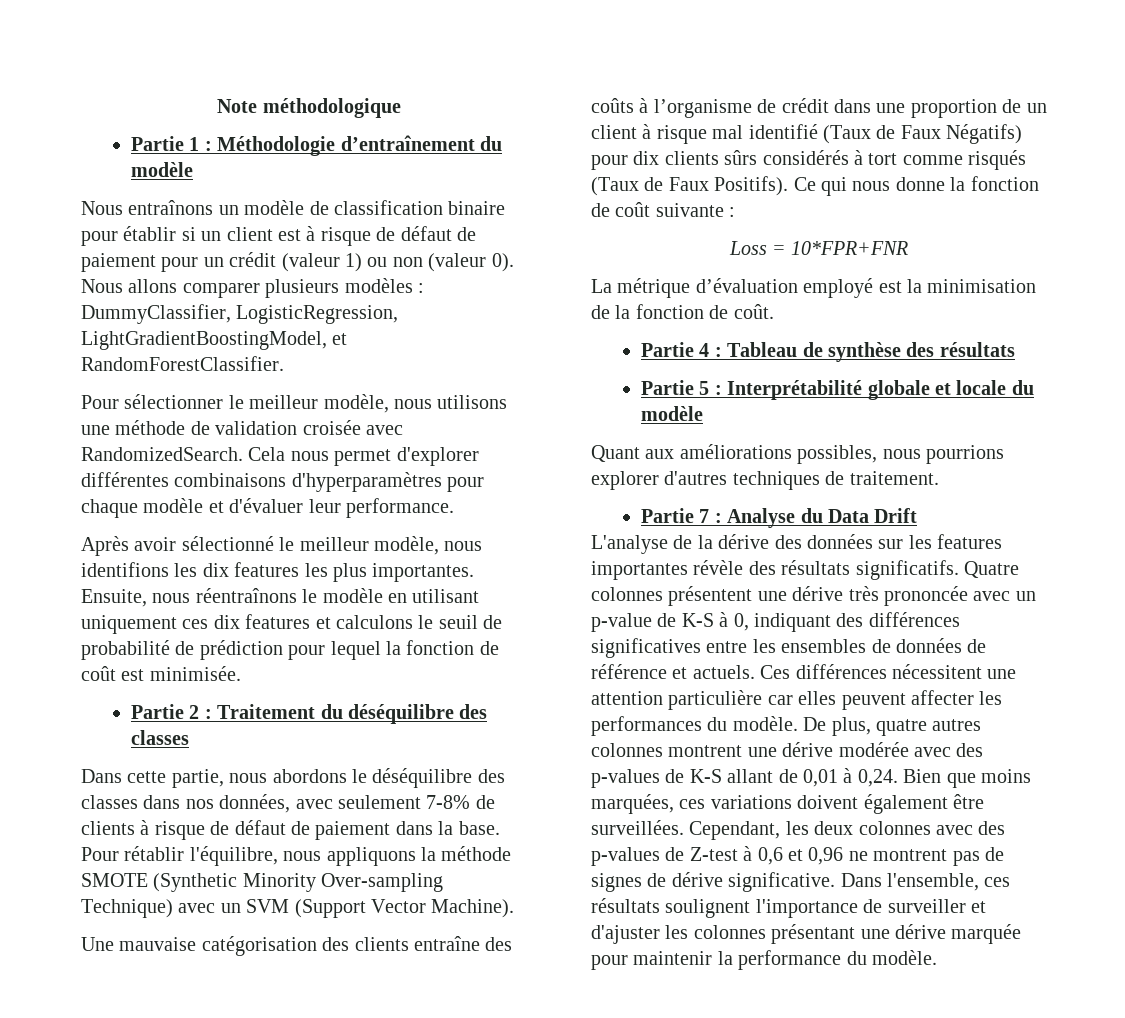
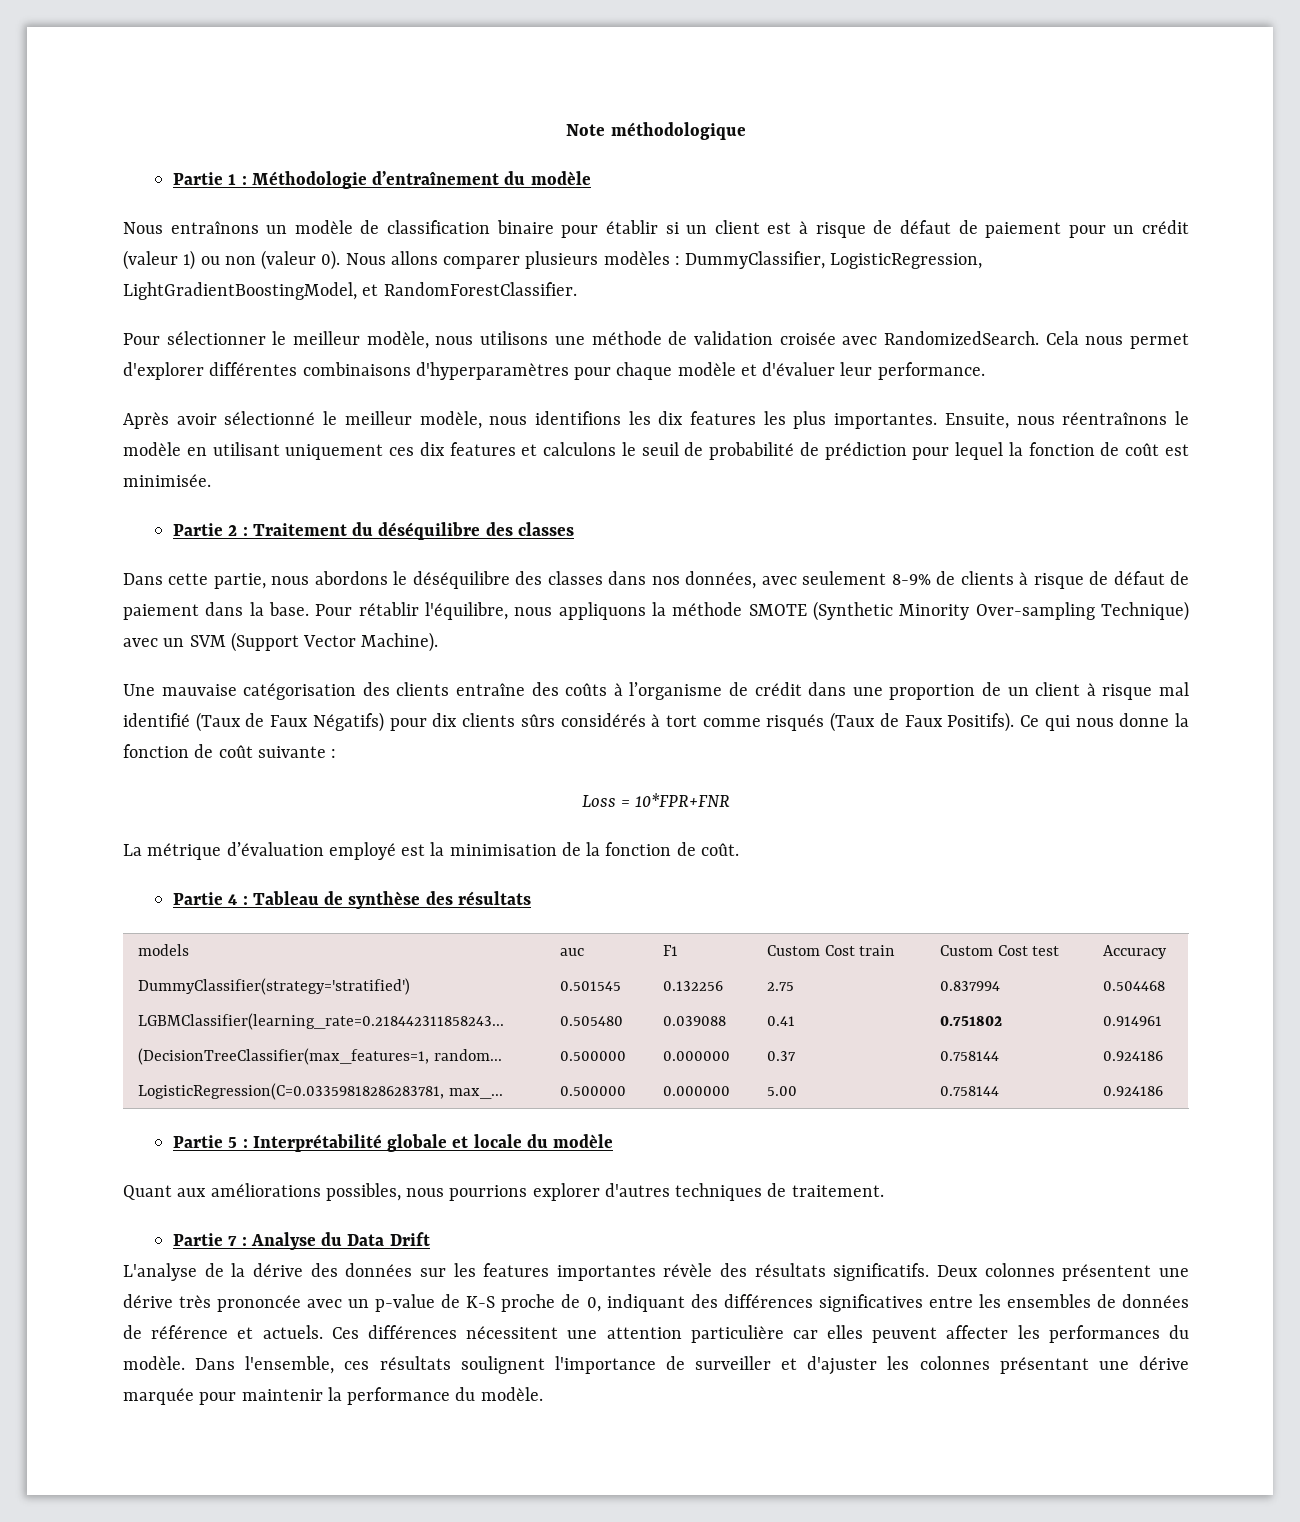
[426,795,471,809] 7-8% -> [891,574,931,585] 8-9%
(1015, 349) none -> [137,944,189,956] [559,948,584,956] [662,945,678,956] [766,945,896,956] [939,945,1060,956] [1102,945,1167,959] [137,978,410,995] [559,981,621,991] [662,981,723,991] [766,982,794,991] [939,981,1000,991] [1102,981,1165,991] [137,1013,504,1030] [559,1016,623,1026] [662,1016,726,1026] [766,1016,795,1026] [939,1016,1002,1026] [1102,1016,1162,1026] [137,1048,502,1065] [559,1051,626,1061] [662,1051,730,1061] [766,1051,796,1061] [939,1051,999,1061] [1102,1051,1163,1061] [137,1083,503,1100] [559,1086,626,1096] [662,1086,730,1096] [766,1086,797,1096] [939,1086,999,1096] [1102,1086,1163,1096] // models | auc | F1 | Custom Cost train | Custom Cost test | Accuracy // DummyClassifier(strategy='stratified') | 0.501545 | 0.132256 | 2.75 | 0.837994 | 0.504468 // LGBMClassifier(learning_rate=0.218442311858243... | 0.505480 | 0.039088 | 0.41 | 0.751802 | 0.914961 // (DecisionTreeClassifier(max_features=1, random... | 0.500000 | 0.000000 | 0.37 | 0.758144 | 0.924186 // LogisticRegression(C=0.03359818286283781, max_... | 0.500000 | 0.000000 | 5.00 | 0.758144 | 0.924186
[964,561,1019,578] Quatre -> [937,1265,979,1277] Deux
[719,612,729,627] à -> [501,1294,581,1312] proche de
[803,717,982,736] [591,742,984,757] [591,768,1031,788] [591,794,984,814] [591,820,1006,840] [591,846,1004,866] [591,872,836,892] De plus, quatre autres colonnes montrent une dérive modérée avec des p-values de K-S allant de 0,01 à 0,24. Bien que moins marquées, ces variations doivent également être surveillées. Cependant, les deux colonnes avec des p-values de Z-test à 0,6 et 0,96 ne montrent pas de signes de dérive significative. -> (185, 1363) none

